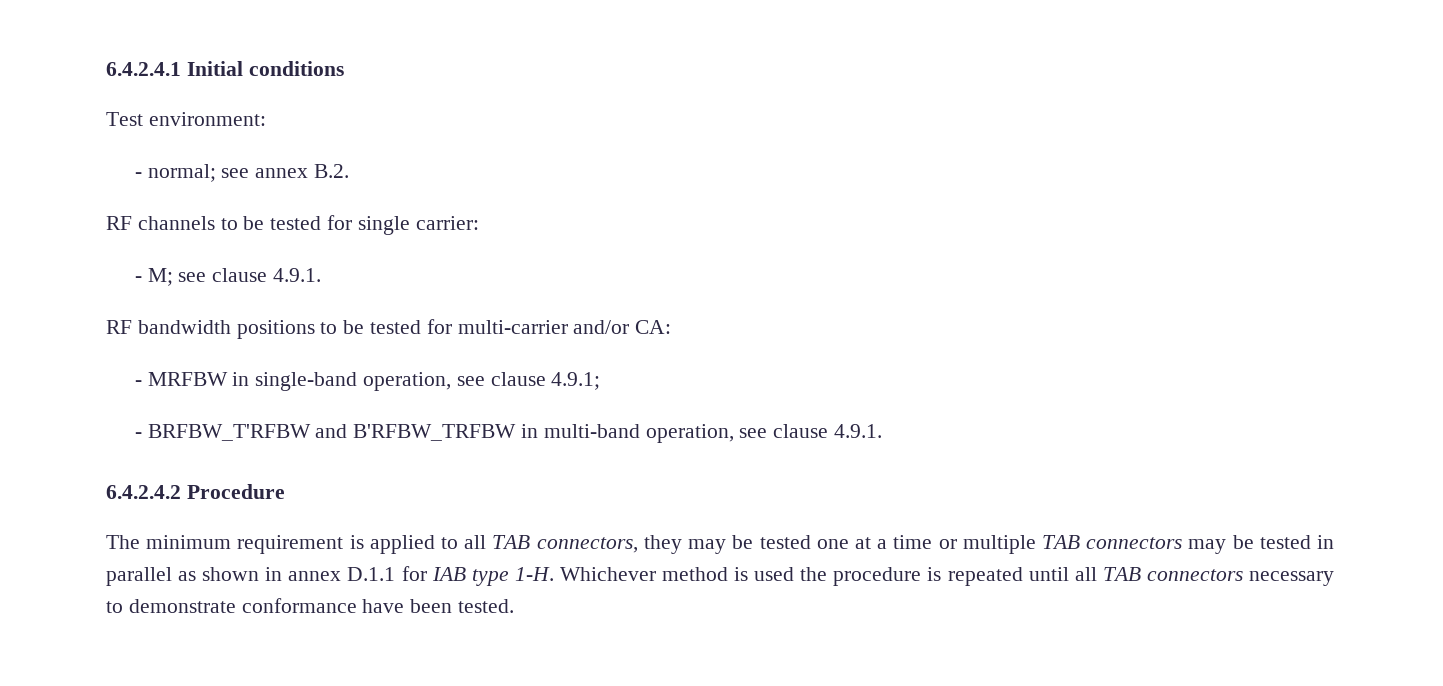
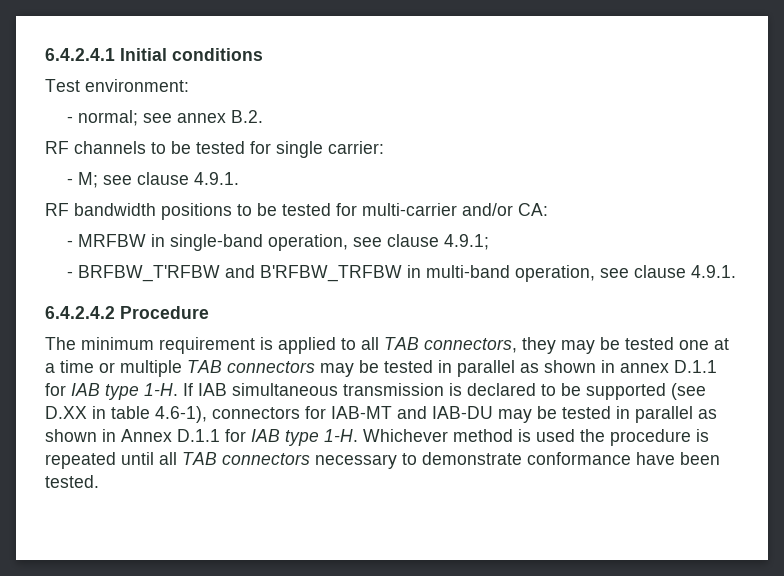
(554, 574) none -> [183,383,706,400] [45,406,717,423] [45,429,358,446] If IAB simultaneous transmission is declared to be supported (see D.XX in table 4.6-1), connectors for IAB-MT and IAB-DU may be tested in parallel as shown in Annex D.1.1 for IAB type 1-H.

